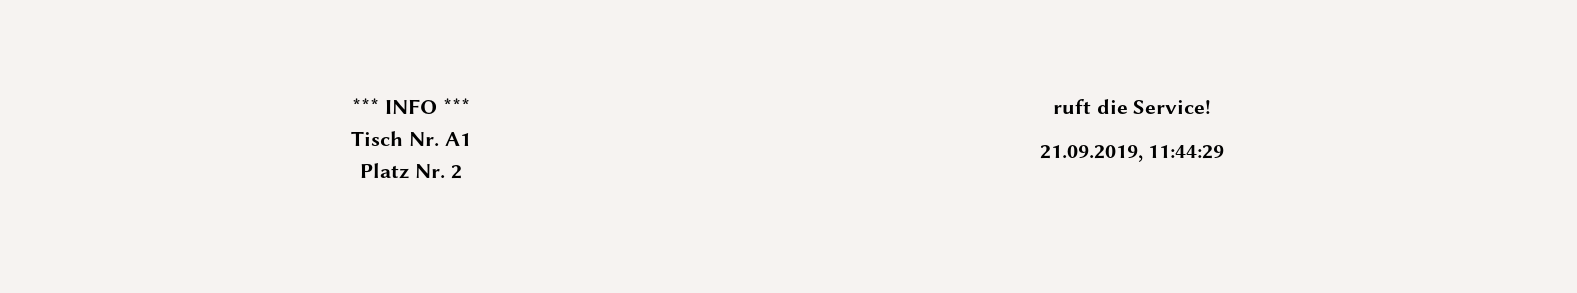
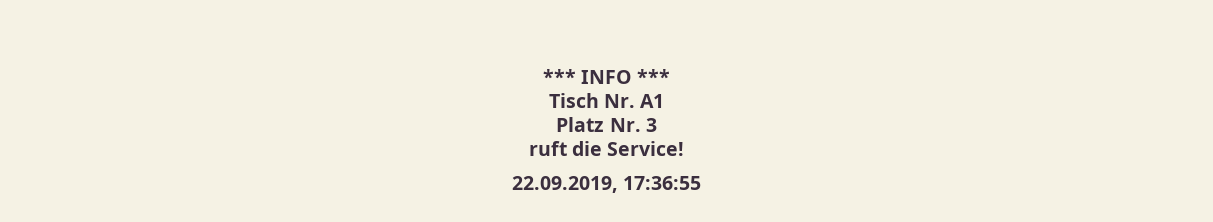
[450,165,462,179] 2 -> [645,118,657,132] 3
[1039,145,1225,162] 21.09.2019, 11:44:29 -> [511,176,702,193] 22.09.2019, 17:36:55

